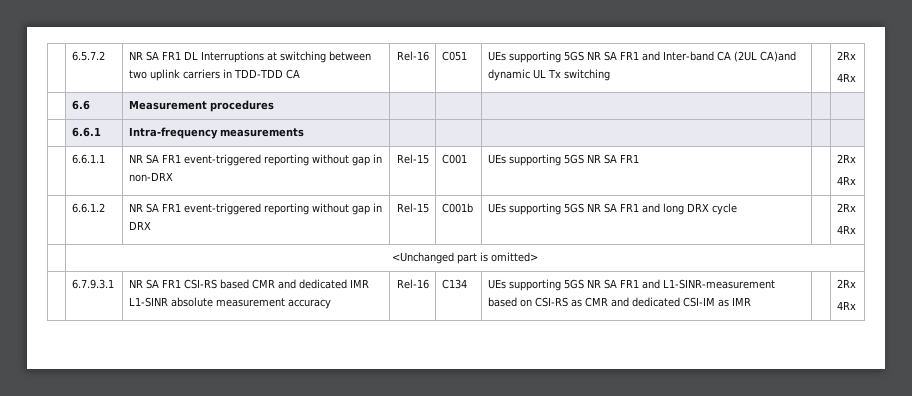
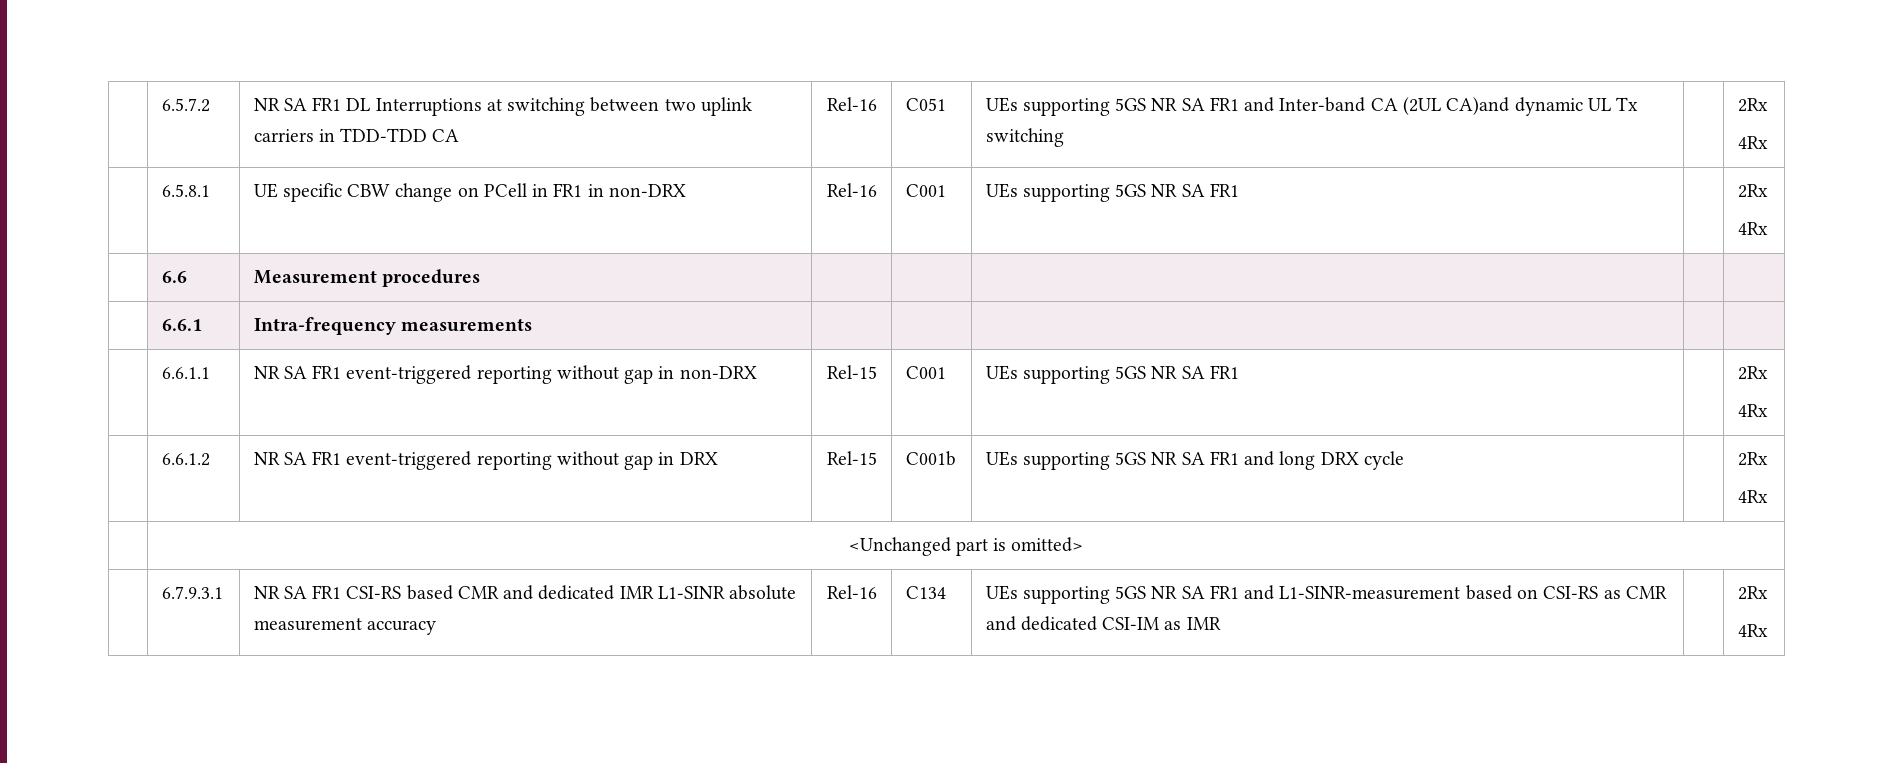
(856, 77) none -> [161,184,210,197] [253,183,686,202] [826,183,877,197] [905,184,946,197] [985,183,1239,202] [1737,184,1768,198] [1737,222,1768,235] // | 6.5.8.1 | UE specific CBW change on PCell in FR1 in non-DRX | Rel-16 | C001 | UEs supporting 5GS NR SA FR1 | | 2Rx // 4Rx

